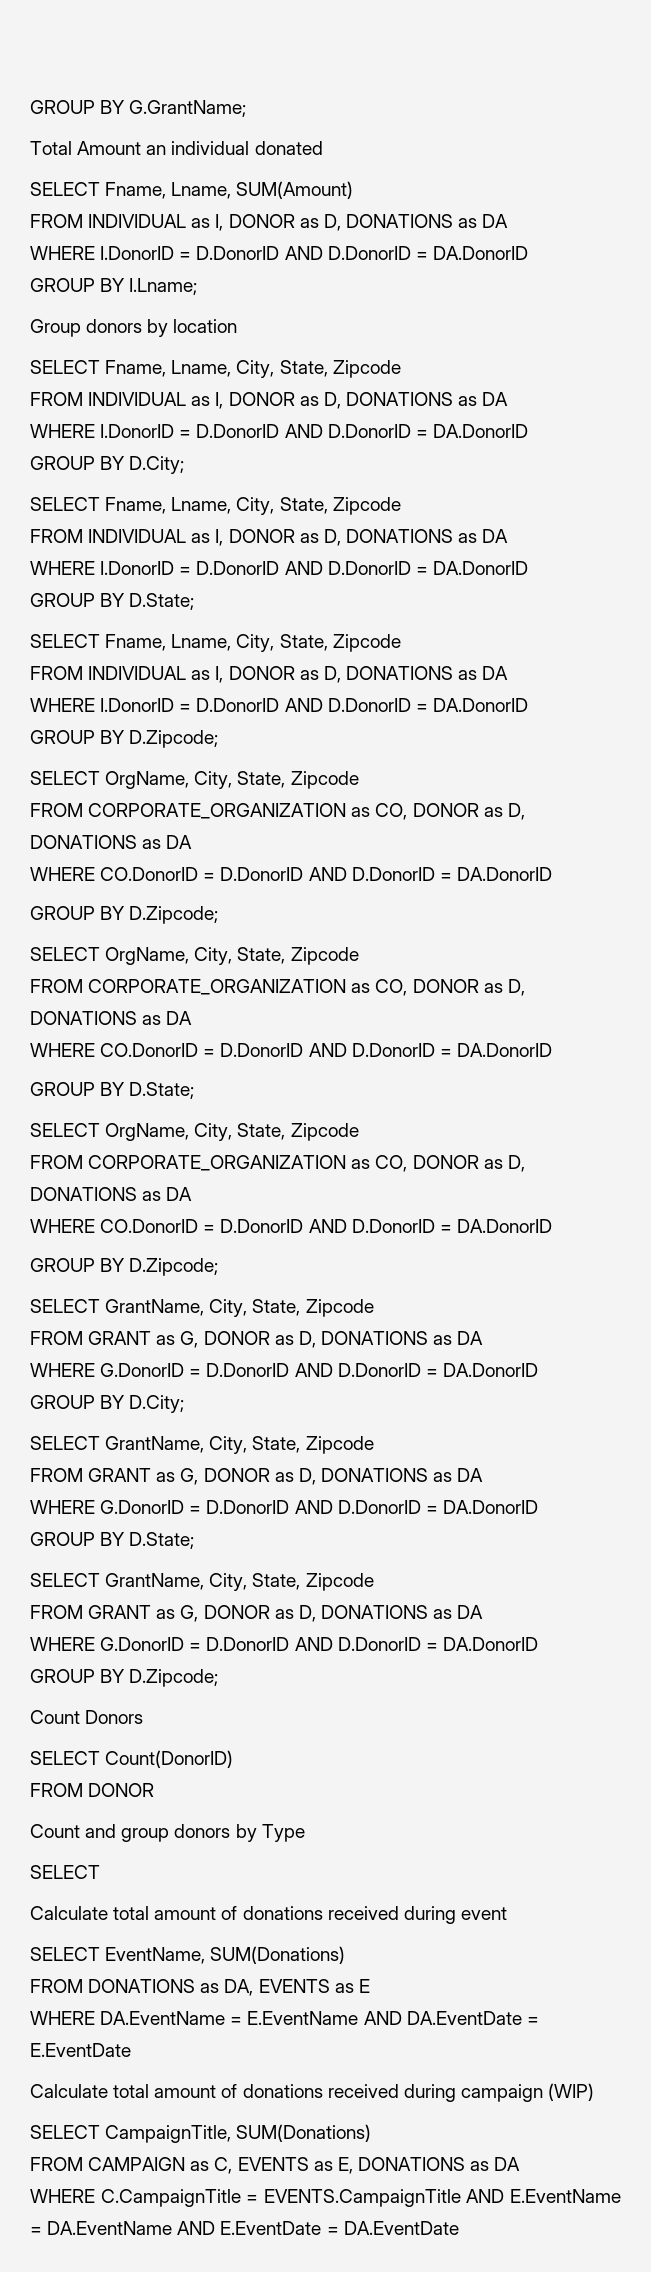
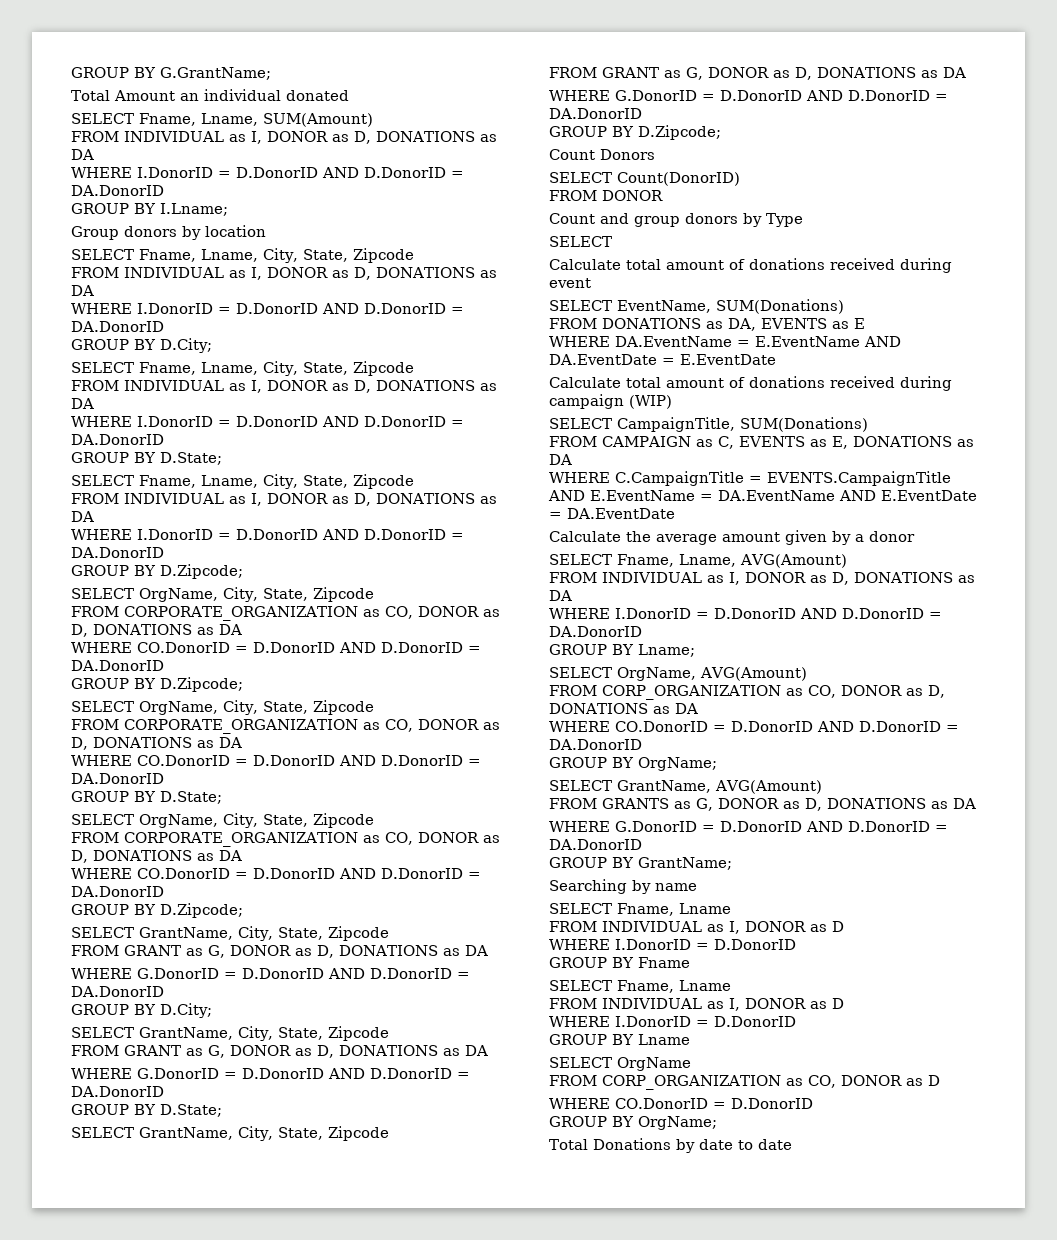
(459, 2228) none -> [549,530,915,545] [549,554,847,568] [549,572,975,585] [549,590,572,601] [549,608,942,619] [549,626,642,637] [549,644,695,657] [549,667,807,681] [549,685,945,700] [549,703,698,714] [549,721,959,732] [549,739,642,750] [549,757,717,771] [549,780,822,794] [549,798,976,811] [549,821,948,832] [549,839,642,850] [549,857,732,870] [549,879,697,894] [549,903,731,916] [549,921,844,934] [549,939,796,950] [549,957,690,968] [549,980,731,993] [549,998,844,1011] [549,1016,796,1027] [549,1034,690,1045] [549,1057,691,1071] [549,1075,940,1090] [549,1098,813,1109] [549,1116,717,1130] [549,1138,792,1153] // Calculate the average amount given by a donor // SELECT Fname, Lname, AVG(Amount) // FROM INDIVIDUAL as I, DONOR as D, DONATIONS as DA // WHERE I.DonorID = D.DonorID AND D.DonorID = DA.DonorID // GROUP BY Lname; // SELECT OrgName, AVG(Amount) // FROM CORP_ORGANIZATION as CO, DONOR as D, DONATIONS as DA // WHERE CO.DonorID = D.DonorID AND D.DonorID = DA.DonorID // GROUP BY OrgName; // SELECT GrantName, AVG(Amount) // FROM GRANTS as G, DONOR as D, DONATIONS as DA // WHERE G.DonorID = D.DonorID AND D.DonorID = DA.DonorID // GROUP BY GrantName; // Searching by name // SELECT Fname, Lname // FROM INDIVIDUAL as I, DONOR as D // WHERE I.DonorID = D.DonorID // GROUP BY Fname // SELECT Fname, Lname // FROM INDIVIDUAL as I, DONOR as D // WHERE I.DonorID = D.DonorID // GROUP BY Lname // SELECT OrgName // FROM CORP_ORGANIZATION as CO, DONOR as D // WHERE CO.DonorID = D.DonorID // GROUP BY OrgName; // Total Donations by date to date

